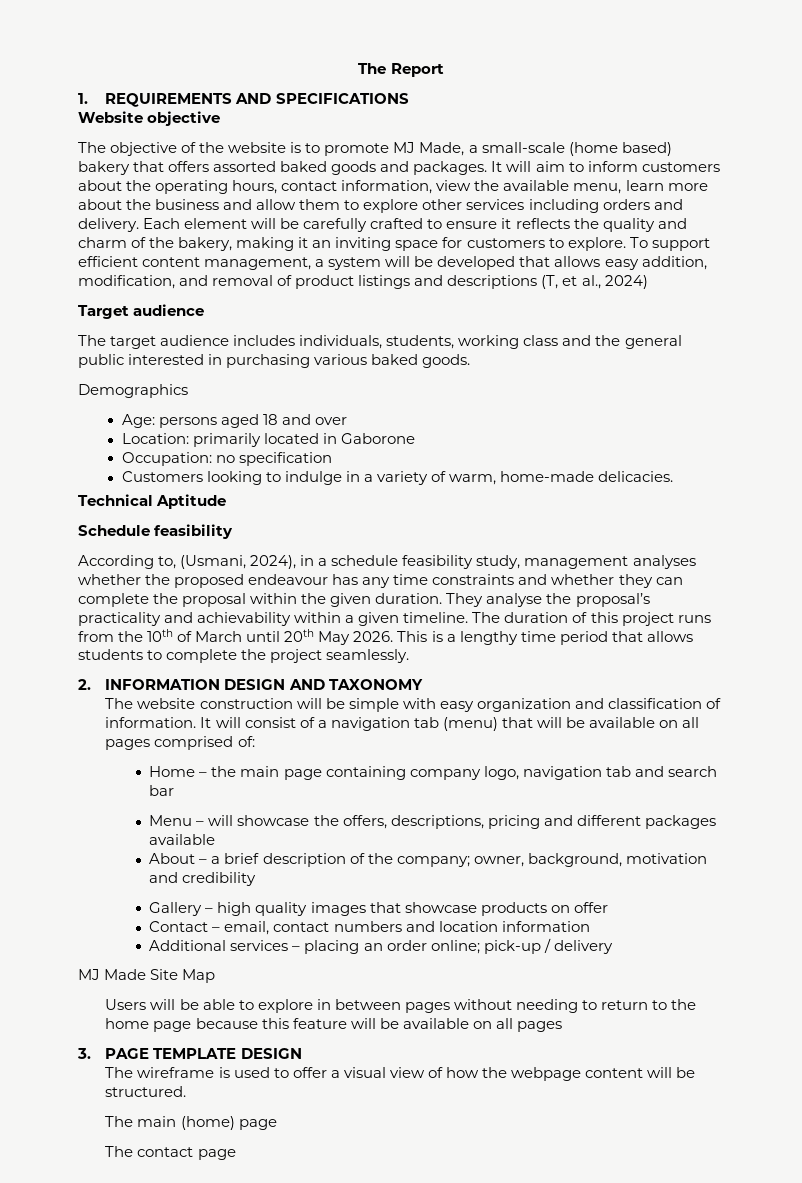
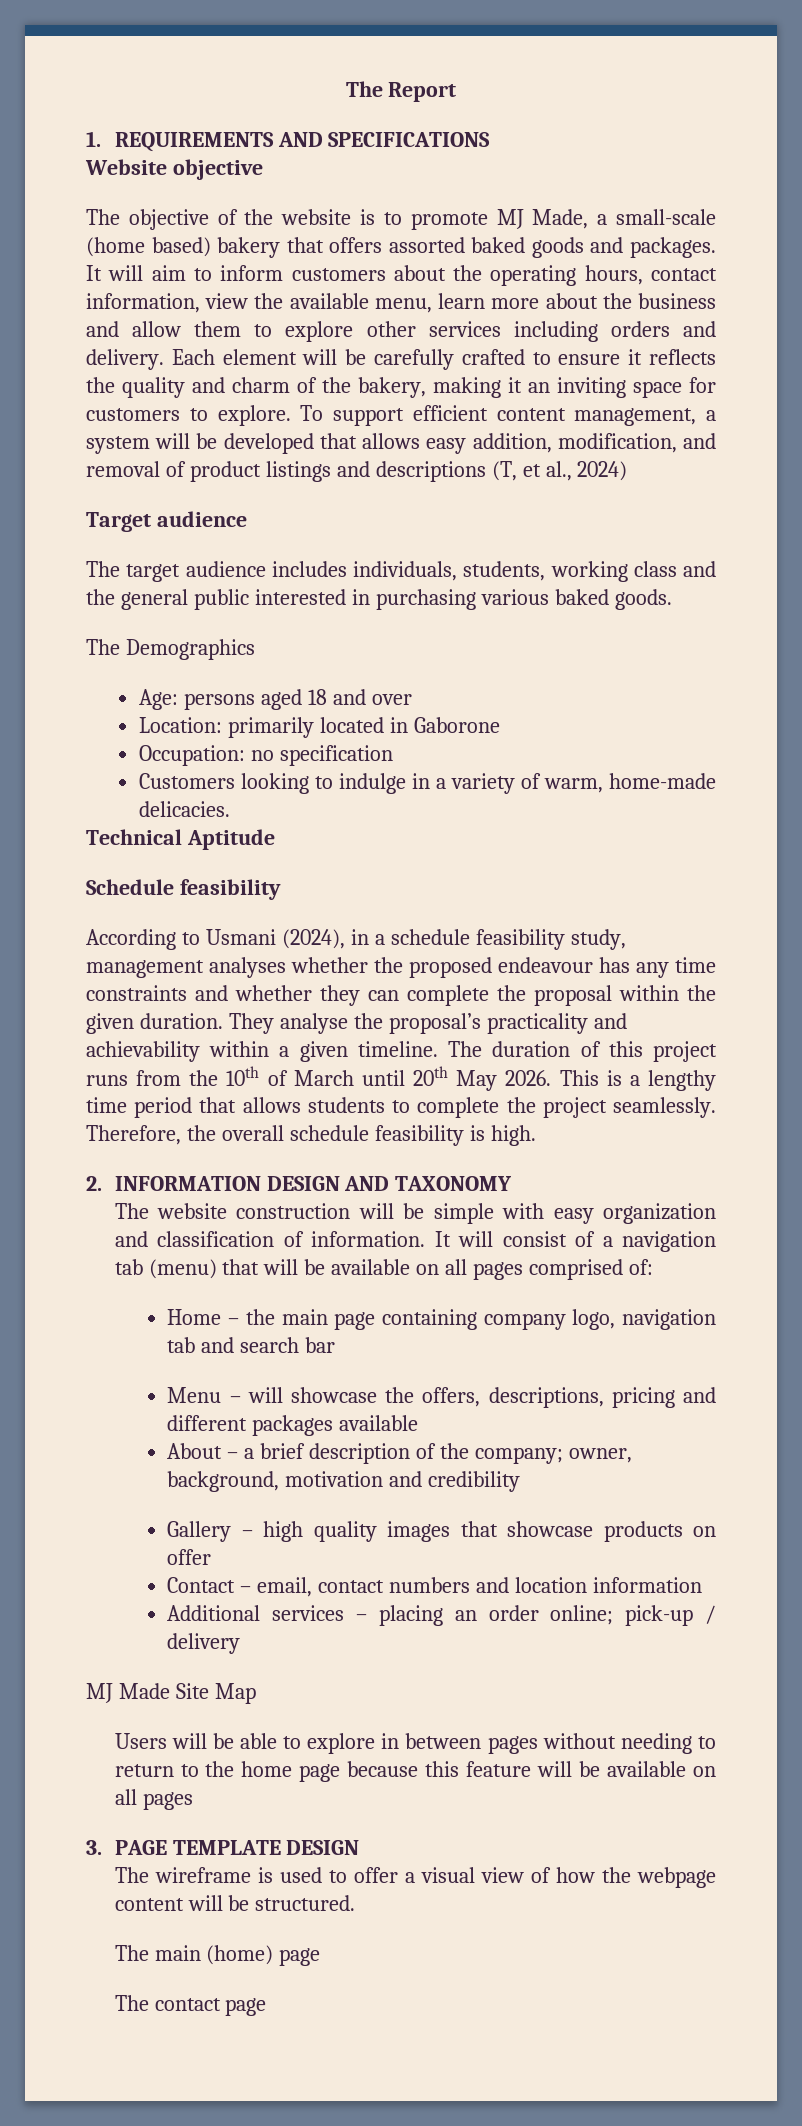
(471, 361) none -> [86,639,120,655] The
[158,555,297,569] to, (Usmani, 2024), -> [181,929,345,949] to Usmani (2024),
(410, 656) none -> [86,1125,536,1146] Therefore, the overall schedule feasibility is high.

